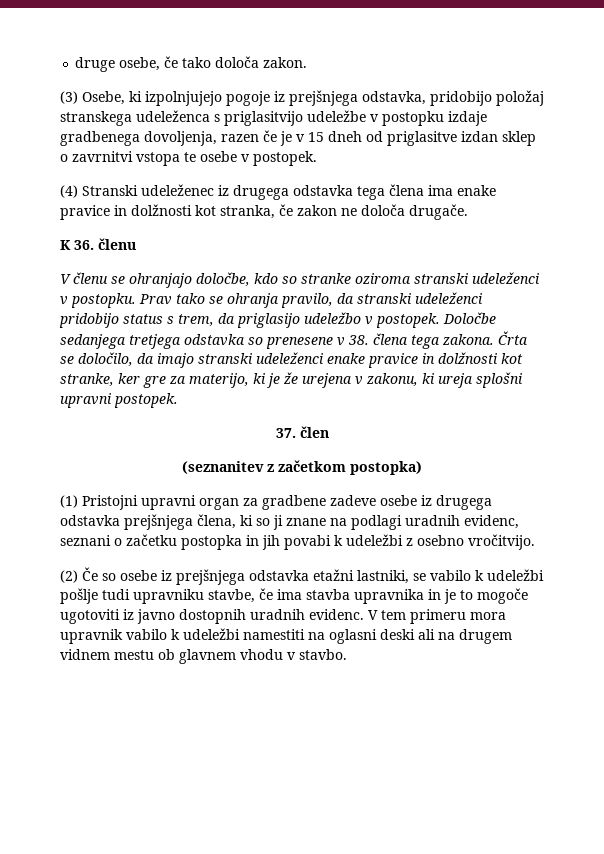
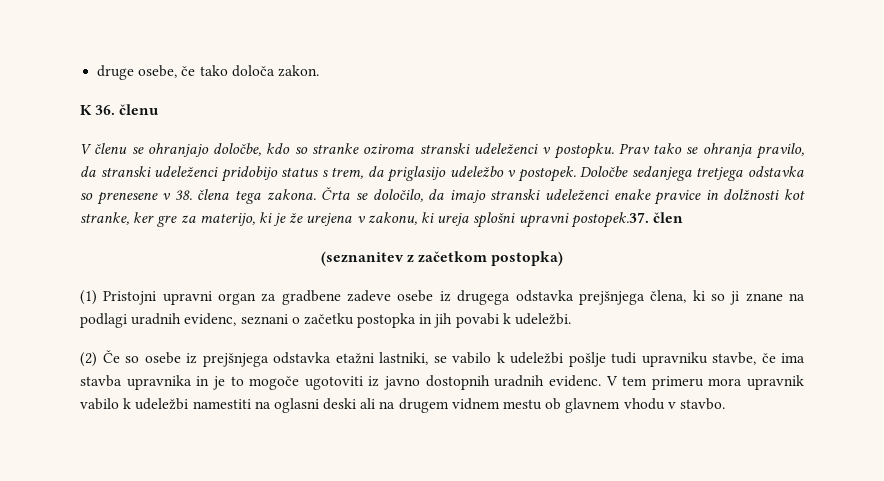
[60,90,544,106] [60,110,487,126] [60,130,536,146] [60,151,317,166] [60,184,496,200] [60,204,468,220] // (3) Osebe, ki izpolnjujejo pogoje iz prejšnjega odstavka, pridobijo položaj stranskega udeleženca s priglasitvijo udeležbe v postopku izdaje gradbenega dovoljenja, razen če je v 15 dneh od priglasitve izdan sklep o zavrnitvi vstopa te osebe v postopek. // (4) Stranski udeleženec iz drugega odstavka tega člena ima enake pravice in dolžnosti kot stranka, če zakon ne določa drugače. -> (319, 71) none
[114,393,178,408] [275,428,296,438] postopek. // 37. -> [570,212,649,228] postopek.37.
[346,534,535,550] udeležbi z osebno vročitvijo. -> [515,313,572,325] udeležbi.

